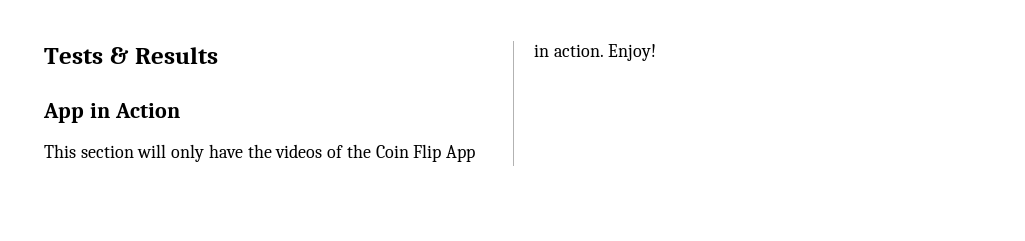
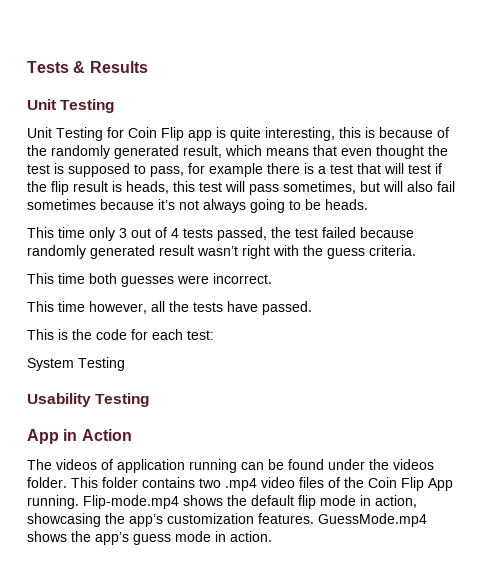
[43,103,180,123] [44,144,323,162] App in Action // This section will only have the videos -> [27,99,115,113] [27,127,449,141] [27,145,448,159] [27,163,442,177] [27,181,455,195] [27,199,368,213] [27,227,414,241] [27,245,416,259] [27,273,272,287] [27,301,312,315] [27,329,214,340] [27,357,125,371] [27,393,150,407] [27,429,132,444] [27,459,434,473] [27,477,324,491] Unit Testing // Unit Testing for Coin Flip app is quite interesting, this is because of the randomly generated result, which means that even thought the test is supposed to pass, for example there is a test that will test if the flip result is heads, this test will pass sometimes, but will also fail sometimes because it’s not always going to be heads. // This time only 3 out of 4 tests passed, the test failed because randomly generated result wasn’t right with the guess criteria. // This time both guesses were incorrect. // This time however, all the tests have passed. // This is the code for each test: // System Testing // Usability Testing // App in Action // The videos of application running can be found under the videos folder. This folder contains two .mp4 video files
(475, 153) none -> [27,495,417,509] [27,513,427,527] [27,531,211,545] running. Flip-mode.mp4 shows the default flip mode in action, showcasing the app’s customization features. GuessMode.mp4 shows the app’s guess mode
[608,44,657,61] Enjoy! -> (272, 536) none

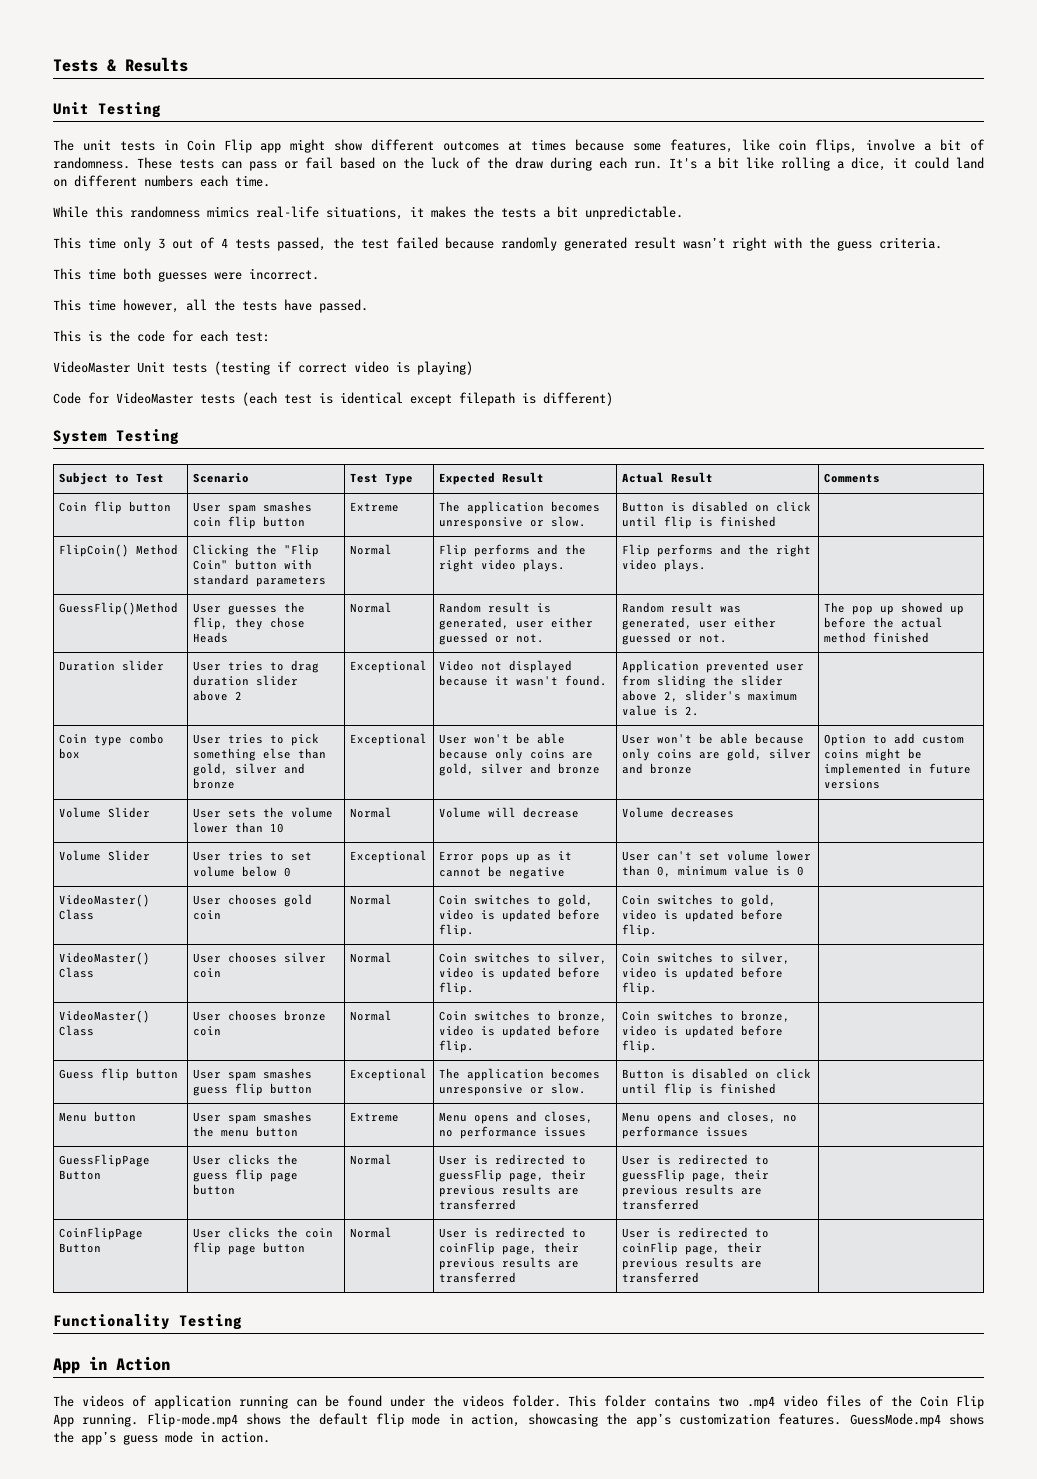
[27,127,449,141] [27,145,448,159] [27,163,442,177] [27,181,455,195] [27,199,368,213] Unit Testing for Coin Flip app is quite interesting, this is because of the randomly generated result, which means that even thought the test is supposed to pass, for example there is a test that will test if the flip result is heads, this test will pass sometimes, but will also fail sometimes because it’s not always going to be heads. -> [53,139,985,153] [53,157,984,171] [53,175,270,187] [53,206,683,220] The unit tests in Coin Flip app might show different outcomes at times because some features, like coin flips, involve a bit of randomness. These tests can pass or fail based on the luck of the draw during each run. It's a bit like rolling a dice, it could land on different numbers each time. // While this randomness mimics real-life situations, it makes the tests a bit unpredictable.
[27,357,125,371] [27,393,91,407] System Testing // Usability -> [53,361,473,375] [53,392,613,406] [53,429,179,445] [58,472,164,485] [192,472,249,483] [349,473,413,485] [438,472,544,485] [621,472,713,483] [823,473,880,483] [58,501,171,514] [192,501,312,514] [192,516,305,529] [349,502,399,512] [438,501,600,514] [438,516,586,529] [621,501,811,512] [621,516,776,529] [58,544,178,557] [192,544,319,557] [192,559,312,570] [192,574,326,587] [349,544,392,555] [438,544,586,557] [438,559,565,572] [621,544,811,557] [621,559,706,572] [58,602,178,615] [192,602,305,615] [192,617,305,630] [192,632,228,643] [349,602,392,613] [438,602,551,613] [438,617,593,630] [438,632,544,645] [621,602,741,613] [621,617,776,630] [621,632,727,645] [823,602,964,615] [823,617,943,628] [823,632,929,643] [58,660,164,671] [192,660,319,673] [192,675,298,686] [192,690,242,701] [349,660,427,673] [438,660,572,673] [438,675,607,686] [621,660,804,673] [621,675,783,688] [621,690,797,702] [621,705,699,716] [58,733,164,746] [58,748,80,759] [192,733,319,746] [192,748,326,761] [192,763,305,776] [192,778,235,789] [349,733,427,746] [438,733,565,744] [438,748,593,761] [438,763,600,776] [621,733,804,744] [621,748,811,761] [621,763,692,774] [823,733,964,746] [823,748,922,761] [823,763,971,776] [823,779,880,789] [58,807,150,818] [192,807,333,818] [192,822,284,833] [349,807,392,818] [438,807,579,818] [621,807,734,818] [58,850,150,861] [192,851,312,861] [192,866,291,877] [349,850,427,863] [438,851,572,863] [438,866,565,879] [621,850,811,861] [621,865,804,877] [58,894,150,907] [58,909,94,920] [192,894,312,907] [192,910,221,920] [349,894,392,905] [438,894,593,907] [438,909,600,922] [438,924,474,937] [621,894,776,907] [621,909,783,922] [621,924,657,937] [58,952,150,965] [58,967,94,978] [192,952,326,963] [192,968,221,978] [349,952,392,963] [438,952,607,964] [438,967,600,980] [438,982,474,995] [621,952,790,964] [621,967,783,980] [621,982,657,995] [58,1010,150,1023] [58,1025,94,1036] [192,1010,326,1021] [192,1026,221,1036] [349,1010,392,1021] [438,1010,607,1022] [438,1025,600,1038] [438,1040,474,1053] [621,1010,790,1022] [621,1025,783,1038] [621,1040,657,1053] [58,1068,178,1081] [192,1068,312,1081] [192,1083,312,1096] [349,1068,427,1081] [438,1068,600,1081] [438,1083,586,1096] [621,1068,811,1079] [621,1083,776,1096] [58,1111,136,1122] [192,1111,312,1124] [192,1126,298,1137] [349,1112,399,1122] [438,1111,593,1124] [438,1126,586,1139] [621,1111,797,1124] [621,1126,748,1139] [58,1154,150,1167] [58,1170,101,1180] [192,1154,298,1165] [192,1169,298,1182] [192,1184,235,1195] [349,1154,392,1165] [438,1154,586,1165] [438,1169,586,1182] [438,1184,579,1197] [438,1199,516,1210] [621,1154,769,1165] [621,1169,769,1182] [621,1184,762,1197] [621,1199,699,1210] [58,1227,143,1240] [58,1243,101,1253] [192,1227,333,1238] [192,1242,305,1255] [349,1227,392,1238] [438,1227,586,1238] [438,1242,579,1255] [438,1257,579,1270] [438,1272,516,1283] [621,1227,769,1238] [621,1242,762,1255] [621,1257,762,1270] [621,1272,699,1283] [53,1314,170,1330] VideoMaster Unit tests (testing if correct video is playing) // Code for VideoMaster tests (each test is identical except filepath is different) // System Testing // Subject to Test | Scenario | Test Type | Expected Result | Actual Result | Comments // Coin flip button | User spam smashes coin flip button | Extreme | The application becomes unresponsive or slow. | Button is disabled on click until flip is finished | // FlipCoin() Method | Clicking the "Flip Coin" button with standard parameters | Normal | Flip performs and the right video plays. | Flip performs and the right video plays. | // GuessFlip()Method | User guesses the flip, they chose Heads | Normal | Random result is generated, user either guessed or not. | Random result was generated, user either guessed or not. | The pop up showed up before the actual method finished // Duration slider | User tries to drag duration slider above 2 | Exceptional | Video not displayed because it wasn't found. | Application prevented user from sliding the slider above 2, slider's maximum value is 2. | // Coin type combo box | User tries to pick something else than gold, silver and bronze | Exceptional | User won't be able because only coins are gold, silver and bronze | User won't be able because only coins are gold, silver and bronze | Option to add custom coins might be implemented in future versions // Volume Slider | User sets the volume lower than 10 | Normal | Volume will decrease | Volume decreases | // Volume Slider | User tries to set volume below 0 | Exceptional | Error pops up as it cannot be negative | User can't set volume lower than 0, minimum value is 0 | // VideoMaster() Class | User chooses gold coin | Normal | Coin switches to gold, video is updated before flip. | Coin switches to gold, video is updated before flip. | // VideoMaster() Class | User chooses silver coin | Normal | Coin switches to silver, video is updated before flip. | Coin switches to silver, video is updated before flip. | // VideoMaster() Class | User chooses bronze coin | Normal | Coin switches to bronze, video is updated before flip. | Coin switches to bronze, video is updated before flip. | // Guess flip button | User spam smashes guess flip button | Exceptional | The application becomes unresponsive or slow. | Button is disabled on click until flip is finished | // Menu button | User spam smashes the menu button | Extreme | Menu opens and closes, no performance issues | Menu opens and closes, no performance issues | // GuessFlipPage Button | User clicks the guess flip page button | Normal | User is redirected to guessFlip page, their previous results are transferred | User is redirected to guessFlip page, their previous results are transferred | // CoinFlipPage Button | User clicks the coin flip page button | Normal | User is redirected to coinFlip page, their previous results are transferred | User is redirected to coinFlip page, their previous results are transferred | // Functionality

